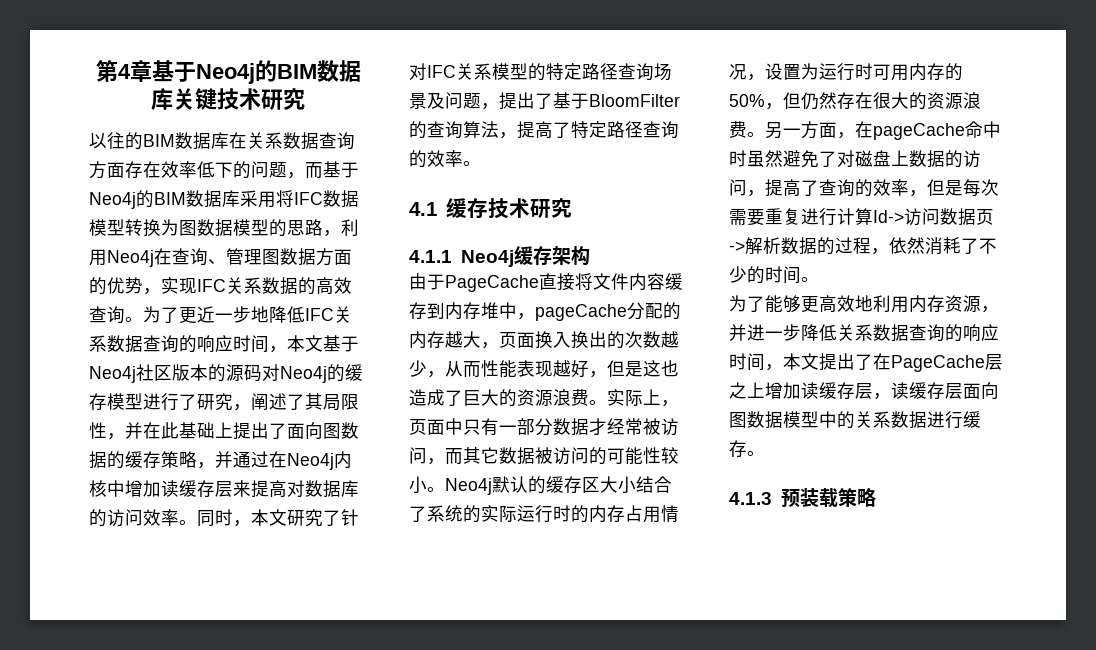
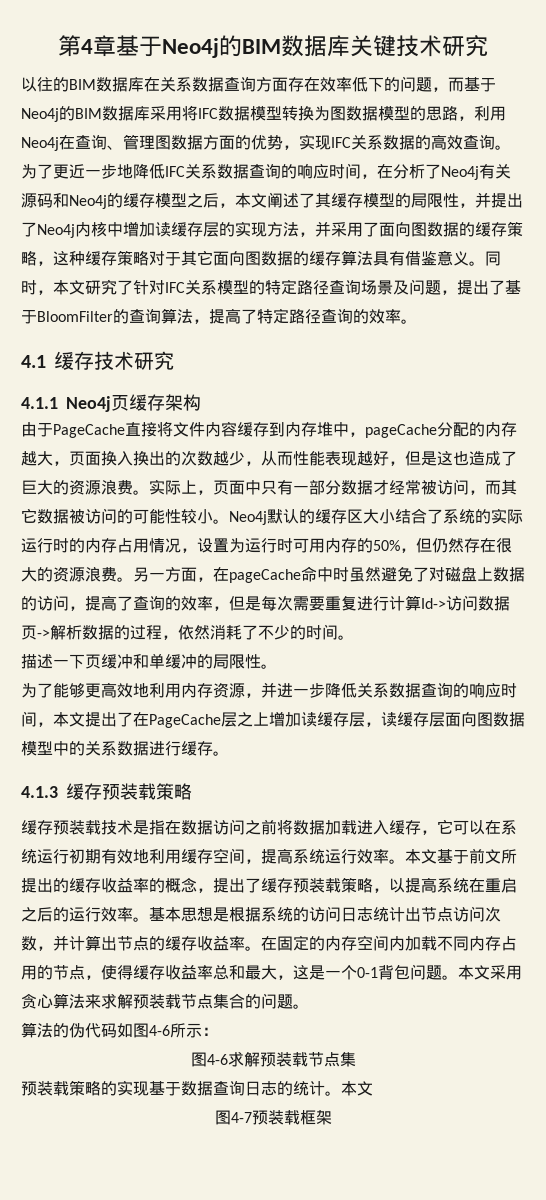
[287,335,359,352] [89,364,363,383] [89,393,359,411] [89,422,269,440] 本文基于Neo4j社区版本的源码对Neo4j的缓存模型进行了研究，阐述了其局限性，并在此基础上提出 -> [377,164,511,180] [21,192,523,209] [21,221,363,238] 在分析了Neo4j有关源码和Neo4j的缓存模型之后，本文阐述了其缓存模型的局限性，并提出了Neo4j内核中增加读缓存层的实现方法，并采用
[215,451,352,470] [89,480,359,498] [89,509,179,527] 并通过在Neo4j内核中增加读缓存层来提高对数据库的访问效率 -> [53,250,469,266] 这种缓存策略对于其它面向图数据的缓存算法具有借鉴意义
(514, 258) none -> [111,395,129,411] 页
(819, 279) none -> [21,653,277,669] // 描述一下页缓冲和单缓冲的局限性。
[780,488,876,508] 预装载策略 -> [66,783,192,800] [21,819,517,835] [21,848,517,864] [21,877,517,893] [21,906,501,922] [21,935,517,951] [21,964,522,980] [21,993,309,1009] [21,1022,218,1038] [190,1051,356,1067] [21,1080,373,1096] [214,1110,332,1125] 缓存预装载策略 // 缓存预装载技术是指在数据访问之前将数据加载进入缓存，它可以在系统运行初期有效地利用缓存空间，提高系统运行效率。本文基于前文所提出的缓存收益率的概念，提出了缓存预装载策略，以提高系统在重启之后的运行效率。基本思想是根据系统的访问日志统计出节点访问次数，并计算出节点的缓存收益率。在固定的内存空间内加载不同内存占用的节点，使得缓存收益率总和最大，这是一个0-1背包问题。本文采用贪心算法来求解预装载节点集合的问题。 // 算法的伪代码如图4-6所示： // 图4-6求解预装载节点集 // 预装载策略的实现基于数据查询日志的统计。本文 // 图4-7预装载框架

